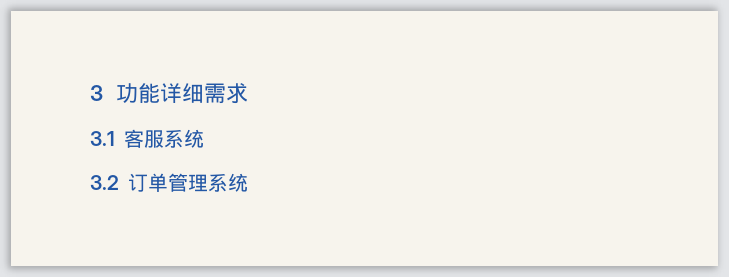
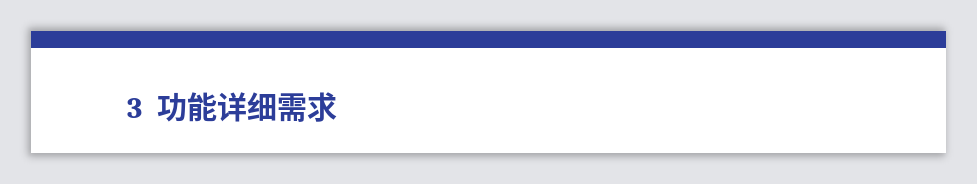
[90,129,204,148] [90,173,248,192] // 3.1客服系统 // 3.2订单管理系统 -> (338, 107) none

